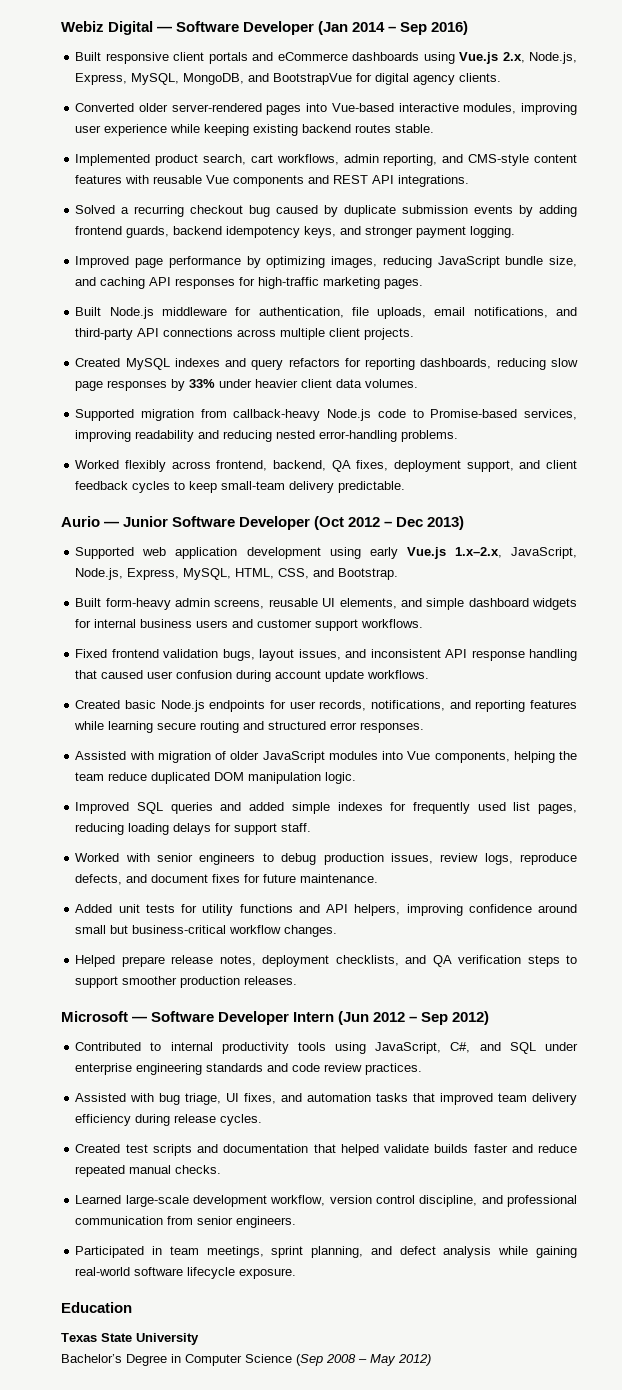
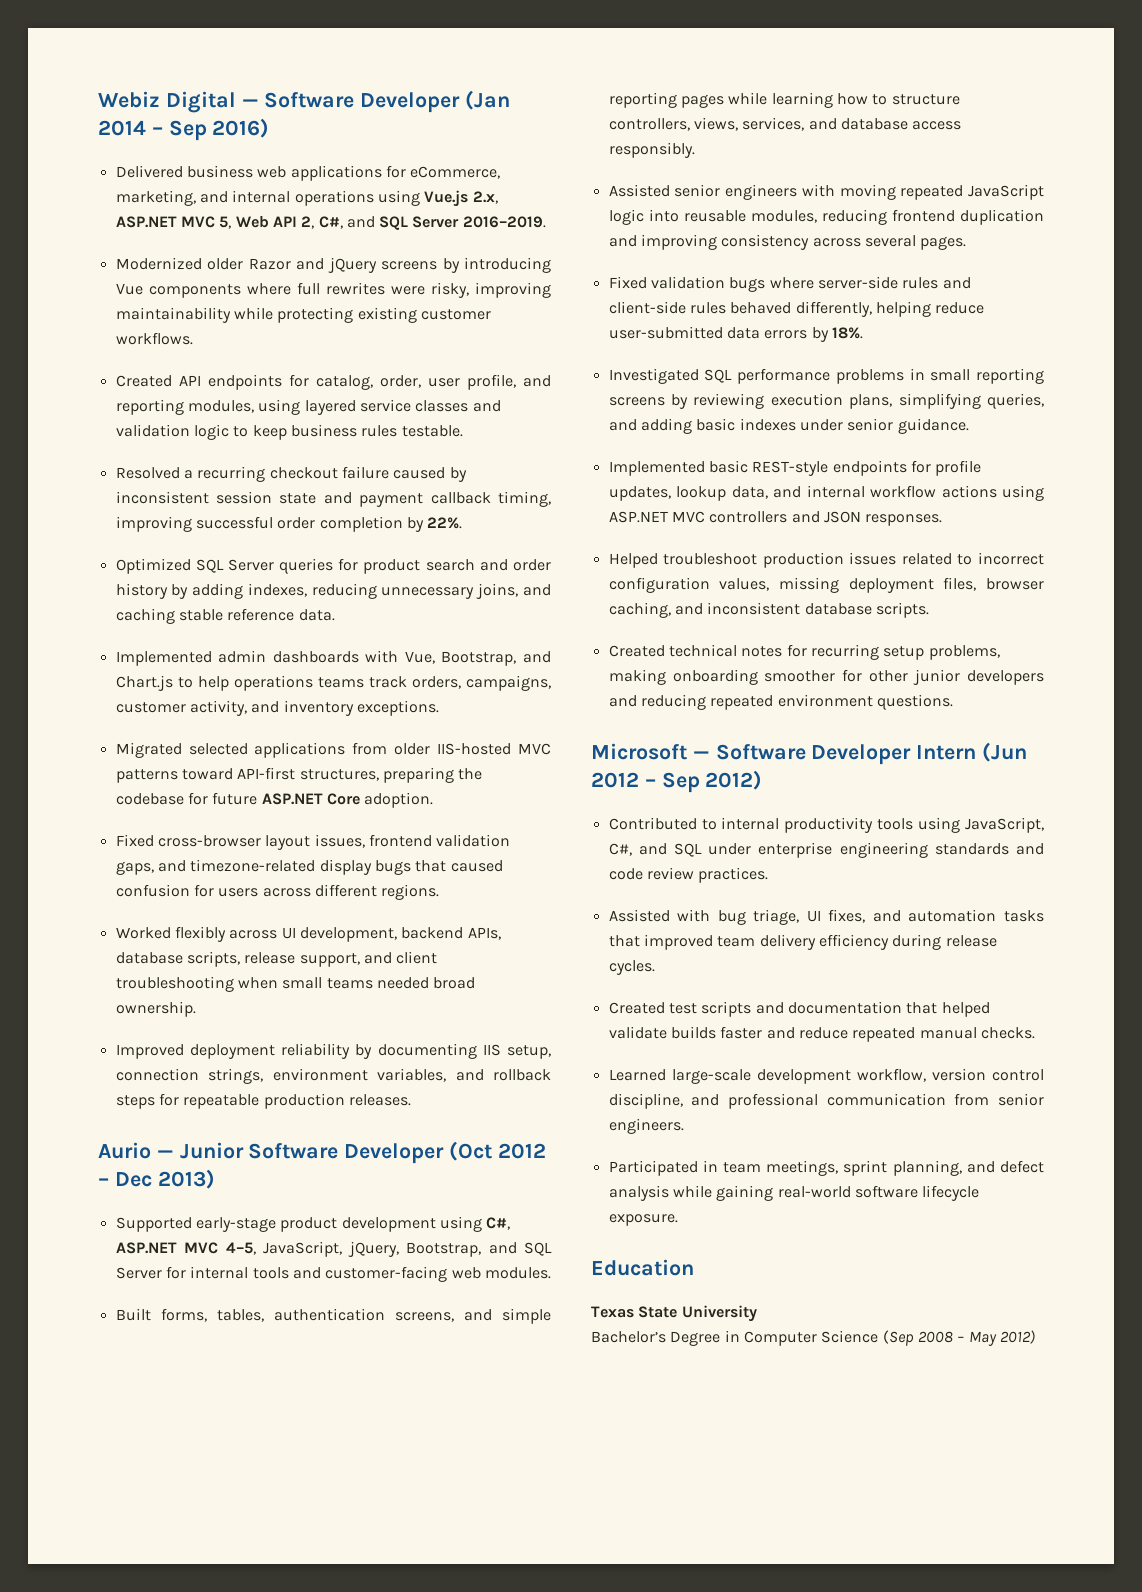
[75,52,578,64] [75,73,502,85] [75,103,577,115] [75,124,435,136] [75,154,577,166] [75,175,470,187] [75,205,116,214] Built responsive client portals and eCommerce dashboards using Vue.js 2.x, Node.js, Express, MySQL, MongoDB, and BootstrapVue for digital agency clients. // Converted older server-rendered pages into Vue-based interactive modules, improving user experience while keeping existing backend routes stable. // Implemented product search, cart workflows, admin reporting, and CMS-style content features with reusable Vue components and REST API integrations. // Solved -> [115,165,501,181] [115,190,498,207] [115,216,546,230] [115,257,551,273] [115,282,551,298] [115,307,491,323] [115,332,193,345] [115,374,551,390] [115,399,501,415] [115,424,463,440] [115,467,180,479] Delivered business web applications for eCommerce, marketing, and internal operations using Vue.js 2.x, ASP.NET MVC 5, Web API 2, C#, and SQL Server 2016–2019. // Modernized older Razor and jQuery screens by introducing Vue components where full rewrites were risky, improving maintainability while protecting existing customer workflows. // Created API endpoints for catalog, order, user profile, and reporting modules, using layered service classes and validation logic to keep business rules testable. // Resolved
[249,205,271,217] bug -> [341,466,389,479] failure
[344,205,578,217] [75,226,516,238] [75,256,578,268] [75,277,424,289] [75,307,577,319] [75,328,415,340] [75,358,578,370] [75,379,419,391] [75,409,577,421] [75,430,459,442] [75,460,577,472] [75,481,406,493] duplicate submission events by adding frontend guards, backend idempotency keys, and stronger payment logging. // Improved page performance by optimizing images, reducing JavaScript bundle size, and caching API responses for high-traffic marketing pages. // Built Node.js middleware for authentication, file uploads, email notifications, and third-party API connections across multiple client projects. // Created MySQL indexes and query refactors for reporting dashboards, reducing slow page responses by 33% under heavier client data volumes. // Supported migration from callback-heavy Node.js code to Promise-based services, improving readability and reducing nested error-handling problems. // Worked flexibly across frontend, backend, QA fixes, deployment support, and client feedback cycles to keep small-team delivery predictable. -> [115,491,551,507] [115,516,463,532] [115,558,551,574] [115,583,551,599] [115,608,335,624] [115,650,551,666] [115,675,551,691] [115,700,439,716] [115,742,551,758] [115,767,483,783] [115,792,434,808] [115,834,511,850] [115,859,503,875] [115,884,440,900] [115,926,501,942] [115,951,438,967] [115,976,476,992] [115,1001,196,1017] [115,1043,551,1059] [115,1068,551,1084] [115,1093,411,1109] inconsistent session state and payment callback timing, improving successful order completion by 22%. // Optimized SQL Server queries for product search and order history by adding indexes, reducing unnecessary joins, and caching stable reference data. // Implemented admin dashboards with Vue, Bootstrap, and Chart.js to help operations teams track orders, campaigns, customer activity, and inventory exceptions. // Migrated selected applications from older IIS-hosted MVC patterns toward API-first structures, preparing the codebase for future ASP.NET Core adoption. // Fixed cross-browser layout issues, frontend validation gaps, and timezone-related display bugs that caused confusion for users across different regions. // Worked flexibly across UI development, backend APIs, database scripts, release support, and client troubleshooting when small teams needed broad ownership. // Improved deployment reliability by documenting IIS setup, connection strings, environment variables, and rollback steps for repeatable production releases.
[142,547,577,559] [75,568,399,580] [75,598,577,610] [75,619,424,631] [75,649,578,661] [75,670,430,682] [75,700,577,712] [74,721,425,733] [75,751,577,763] [75,772,357,784] [75,802,577,814] [75,823,312,835] [75,853,577,865] [75,874,379,885] [75,904,577,916] [75,925,338,937] [75,955,578,967] [75,976,298,988] web application development using early Vue.js 1.x–2.x, JavaScript, Node.js, Express, MySQL, HTML, CSS, and Bootstrap. // Built form-heavy admin screens, reusable UI elements, and simple dashboard widgets for internal business users and customer support workflows. // Fixed frontend validation bugs, layout issues, and inconsistent API response handling that caused user confusion during account update workflows. // Created basic Node.js endpoints for user records, notifications, and reporting features while learning secure routing and structured error responses. // Assisted with migration of older JavaScript modules into Vue components, helping the team reduce duplicated DOM manipulation logic. // Improved SQL queries and added simple indexes for frequently used list pages, reducing loading delays for support staff. // Worked with senior engineers to debug production issues, review logs, reproduce defects, and document fixes for future maintenance. // Added unit tests for utility functions and API helpers, improving confidence around small but business-critical workflow changes. // Helped prepare release notes, deployment checklists, and QA verification steps to support smoother production releases. -> [195,1216,511,1232] [115,1241,552,1257] [115,1266,551,1282] [115,1308,551,1324] [608,92,960,108] [608,117,962,131] [608,142,695,158] [608,184,1044,200] [608,209,1044,225] [608,234,967,250] [608,276,971,292] [608,301,985,317] [608,326,863,342] [608,368,1044,384] [608,393,1044,409] [608,418,969,434] [608,460,982,476] [608,485,1044,501] [608,511,943,526] [608,552,1044,568] [608,577,1044,593] [608,602,929,618] [608,644,1000,660] [608,669,1044,685] [608,694,953,710] early-stage product development using C#, ASP.NET MVC 4–5, JavaScript, jQuery, Bootstrap, and SQL Server for internal tools and customer-facing web modules. // Built forms, tables, authentication screens, and simple reporting pages while learning how to structure controllers, views, services, and database access responsibly. // Assisted senior engineers with moving repeated JavaScript logic into reusable modules, reducing frontend duplication and improving consistency across several pages. // Fixed validation bugs where server-side rules and client-side rules behaved differently, helping reduce user-submitted data errors by 18%. // Investigated SQL performance problems in small reporting screens by reviewing execution plans, simplifying queries, and adding basic indexes under senior guidance. // Implemented basic REST-style endpoints for profile updates, lookup data, and internal workflow actions using ASP.NET MVC controllers and JSON responses. // Helped troubleshoot production issues related to incorrect configuration values, missing deployment files, browser caching, and inconsistent database scripts. // Created technical notes for recurring setup problems, making onboarding smoother for other junior developers and reducing repeated environment questions.

